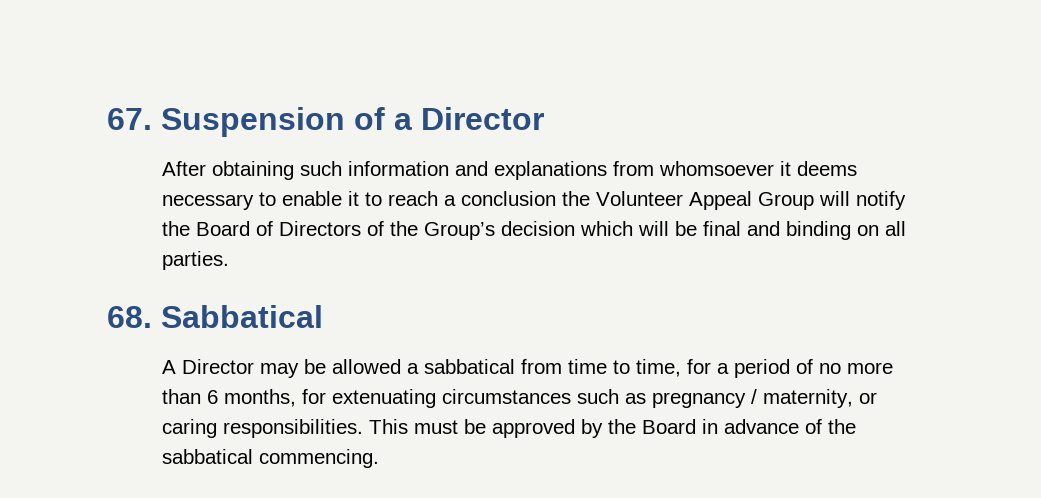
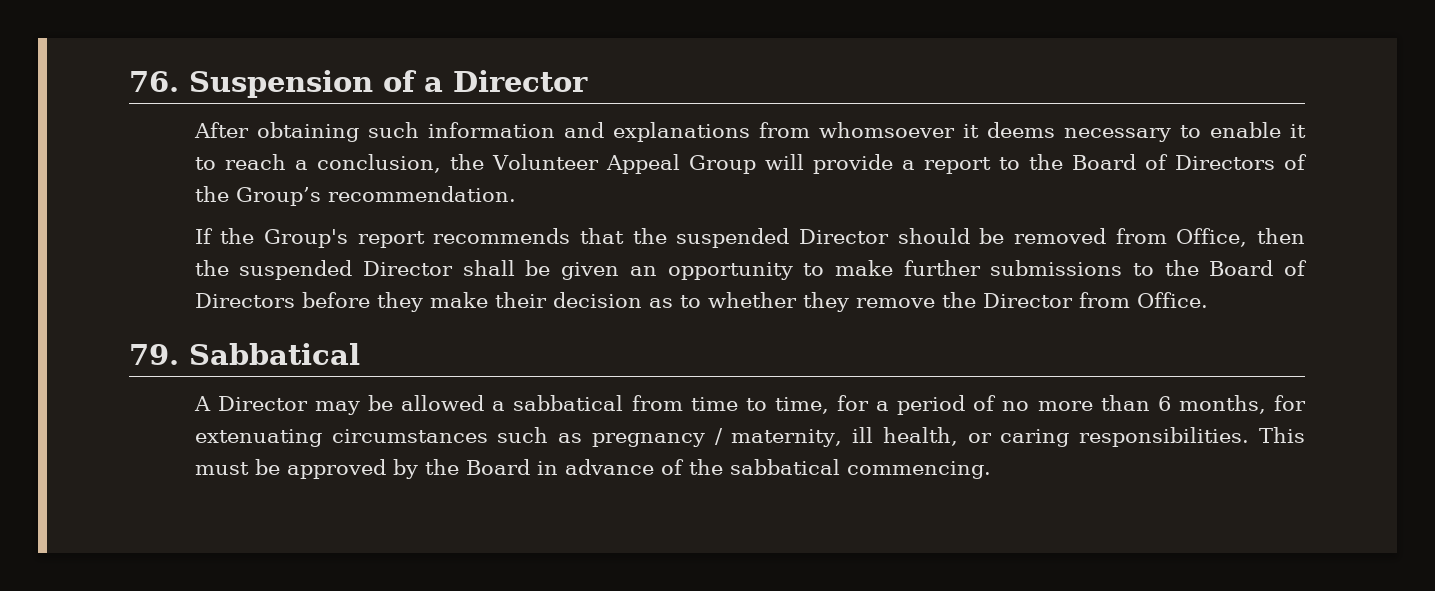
[107,108,152,130] 67. -> [129,71,179,92] 76.
[461,191,557,206] conclusion -> [316,154,441,173] conclusion,
[856,191,907,210] notify -> [812,154,1020,174] provide a report to
[501,221,907,240] [162,251,230,270] [107,306,152,328] decision which will be final and binding on all parties. // 68. -> [327,186,516,202] [194,228,1305,248] [194,260,1307,280] [194,292,1208,312] [129,344,179,365] recommendation. // If the Group's report recommends that the suspended Director should be removed from Office, then the suspended Director shall be given an opportunity to make further submissions to the Board of Directors before they make their decision as to whether they remove the Director from Office. // 79.
(854, 398) none -> [852,427,958,446] ill health,

